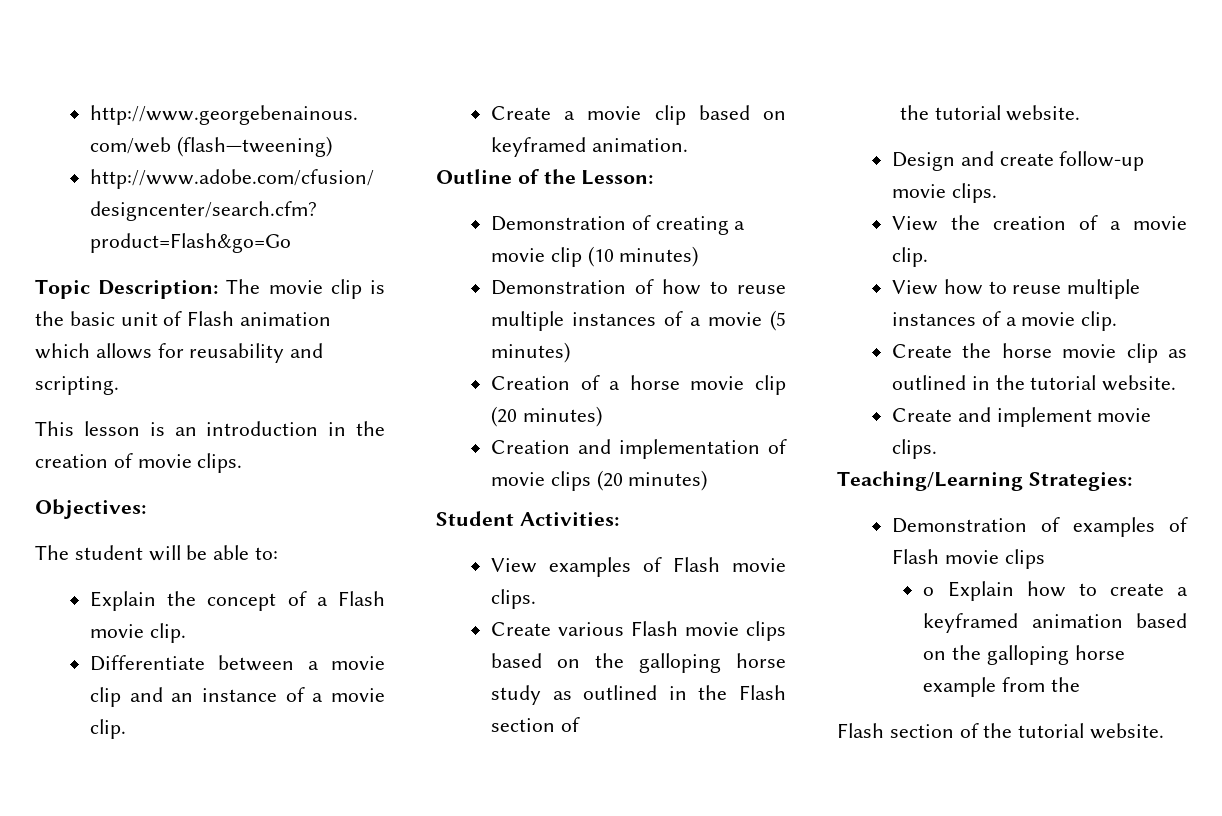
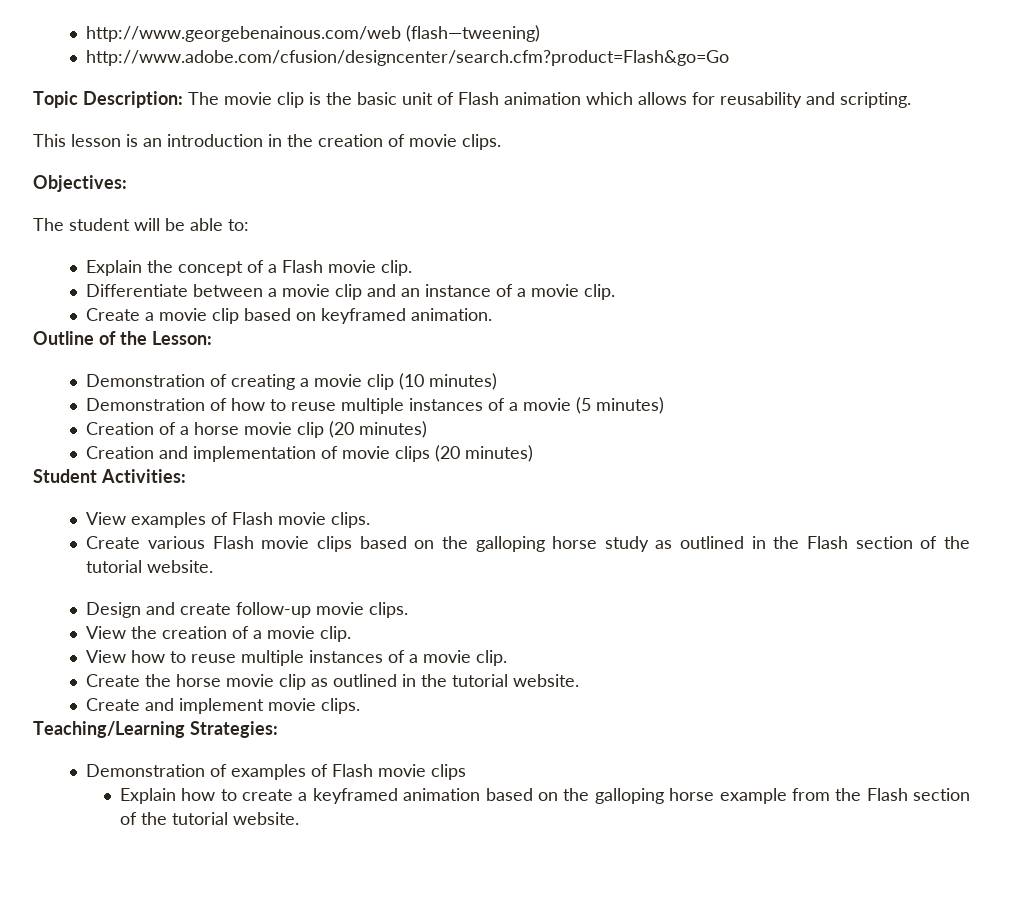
(580, 724) // -> (938, 542) none
[923,587,935,596] o -> (467, 772) none
(1081, 684) // -> (862, 794) none

